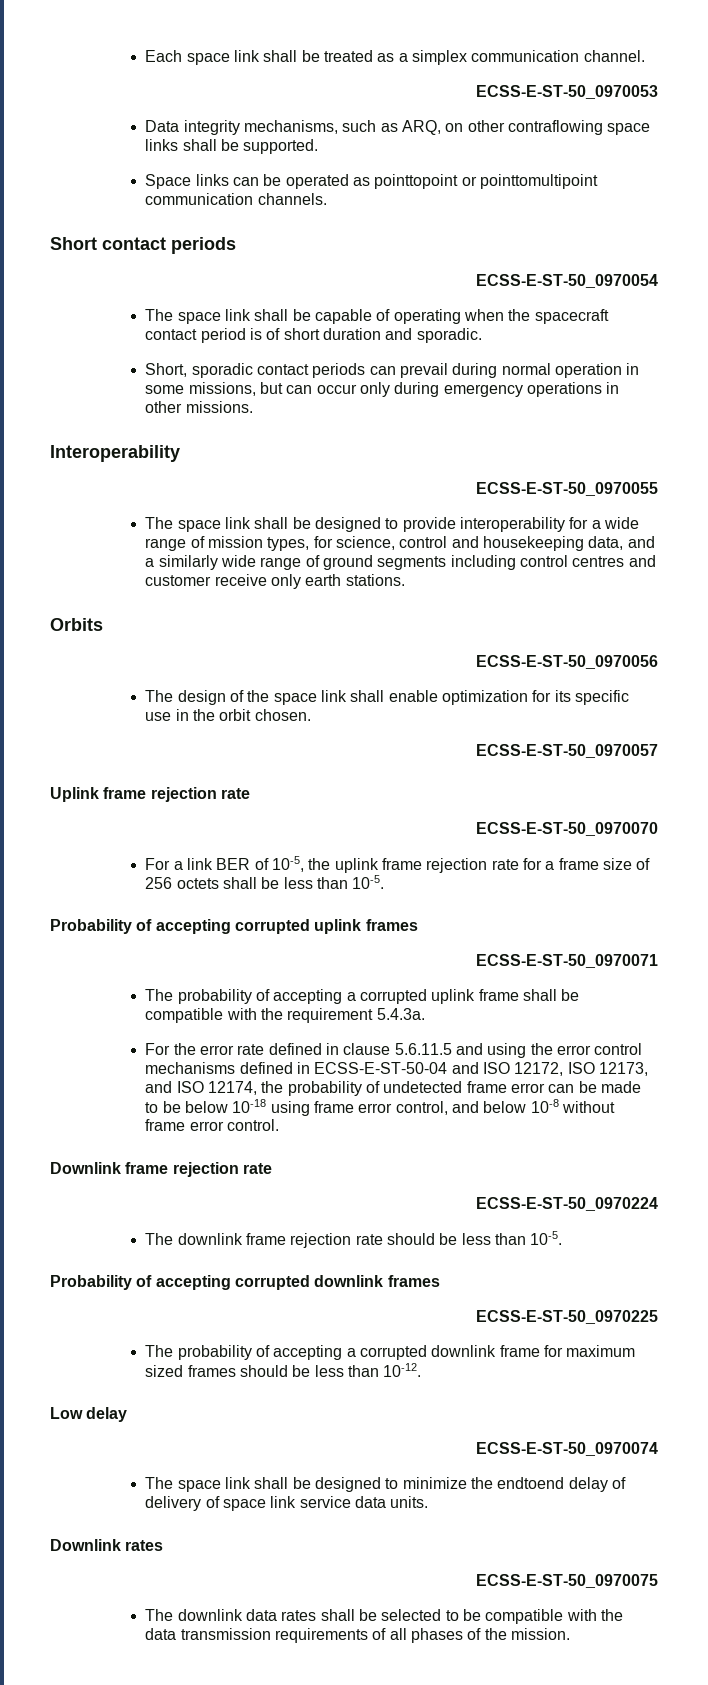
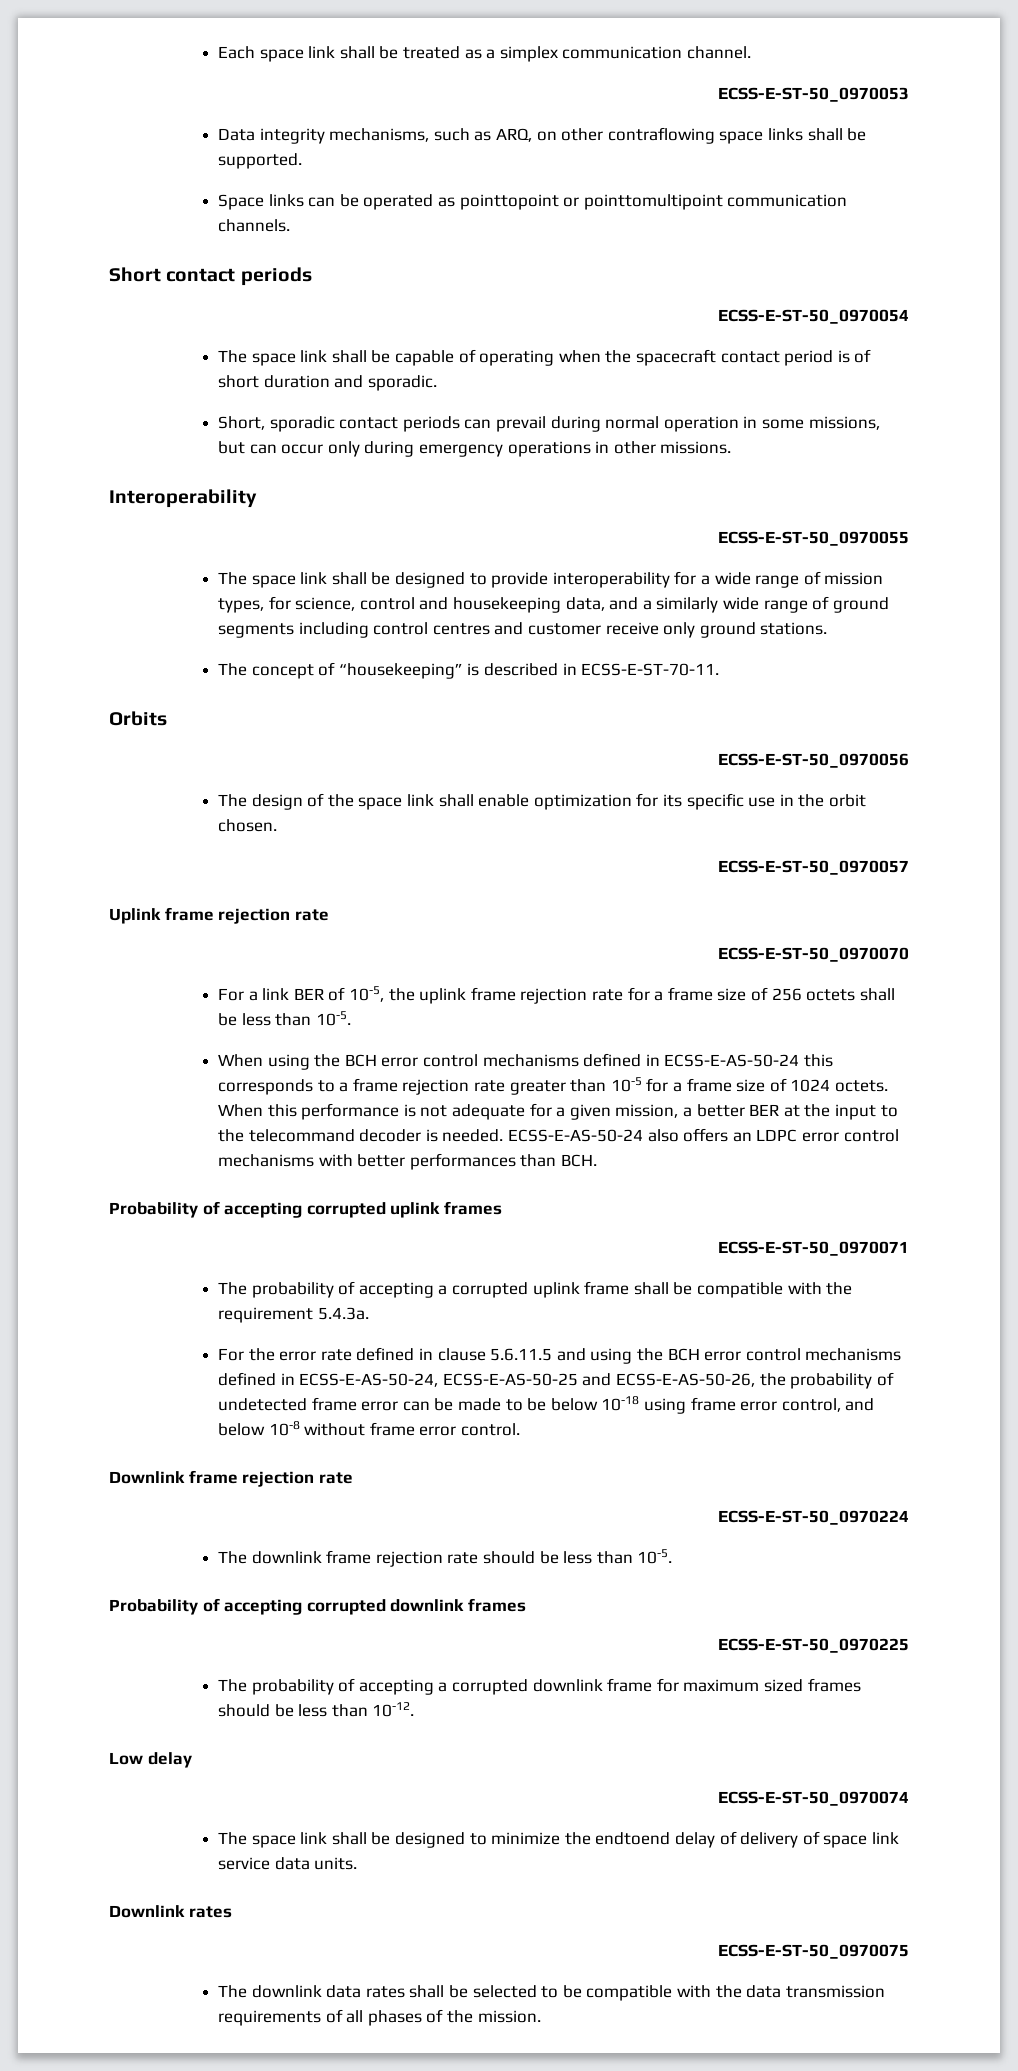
[305,574,342,586] earth -> [699,622,756,638] ground
(405, 580) none -> [218,662,720,679] // The concept of “housekeeping” is described in ECSS-E-ST-70-11.
(385, 882) none -> [218,1053,834,1070] [218,1077,888,1095] [218,1103,898,1120] [218,1128,899,1142] [218,1153,598,1170] // When using the BCH error control mechanisms defined in ECSS-E-AS-50-24 this corresponds to a frame rejection rate greater than 10-5 for a frame size of 1024 octets. When this performance is not adequate for a given mission, a better BER at the input to the telecommand decoder is needed. ECSS-E-AS-50-24 also offers an LDPC error control mechanisms with better performances than BCH.
[556,1043,643,1055] [145,1062,649,1076] [145,1081,258,1095] error control mechanisms defined in ECSS-E-ST-50-04 and ISO 12172, ISO 12173, and ISO 12174, -> [667,1348,902,1361] [218,1372,756,1387] BCH error control mechanisms defined in ECSS-E-AS-50-24, ECSS-E-AS-50-25 and ECSS-E-AS-50-26,

